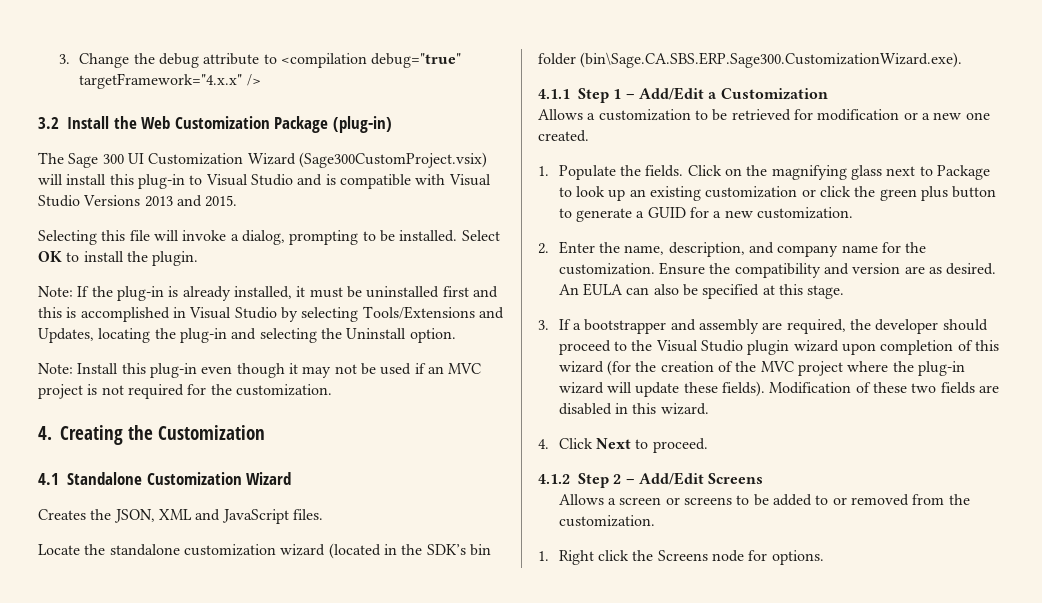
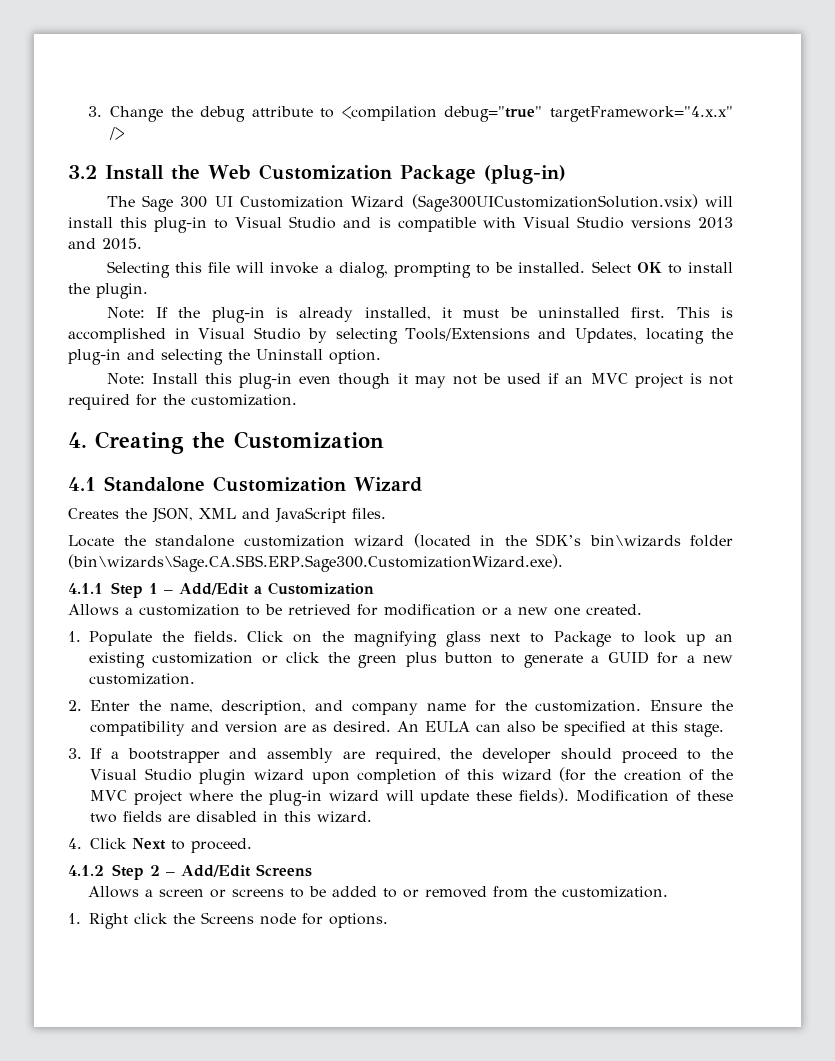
[298,152,487,168] (Sage300CustomProject.vsix) -> [411,194,698,212] (Sage300UICustomizationSolution.vsix)
[83,195,141,206] Versions -> [630,217,691,229] versions
[442,286,498,298] [38,307,62,318] first and this -> [631,307,710,318] first. This
[469,544,491,556] [538,52,963,68] bin folder (bin\Sage.CA.SBS.ERP.Sage300.CustomizationWizard.exe). -> [589,535,733,547] [68,554,563,572] bin\wizards folder (bin\wizards\Sage.CA.SBS.ERP.Sage300.CustomizationWizard.exe).

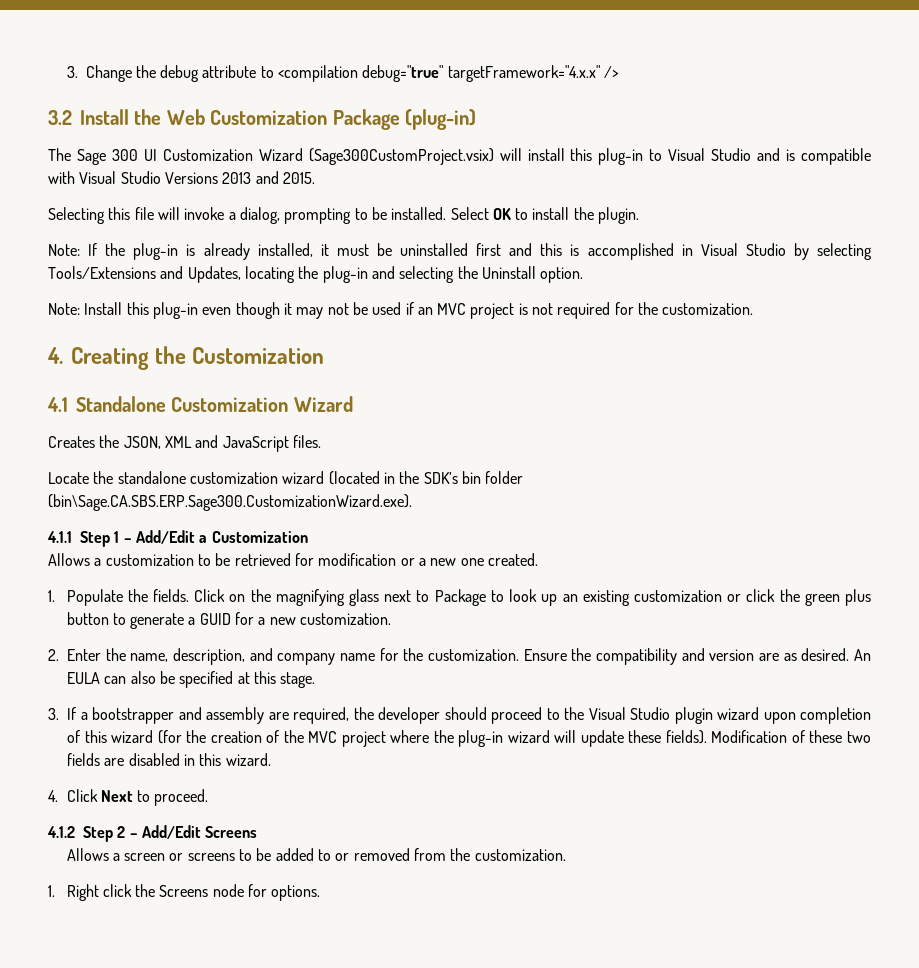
[411,194,698,212] (Sage300UICustomizationSolution.vsix) -> [308,148,494,165] (Sage300CustomProject.vsix)
[630,217,691,229] versions -> [164,172,218,184] Versions
[631,307,710,318] first. This -> [476,243,563,256] first and this
[589,535,733,547] [68,554,563,572] bin\wizards folder (bin\wizards\Sage.CA.SBS.ERP.Sage300.CustomizationWizard.exe). -> [461,471,524,484] [48,494,412,511] bin folder (bin\Sage.CA.SBS.ERP.Sage300.CustomizationWizard.exe).

